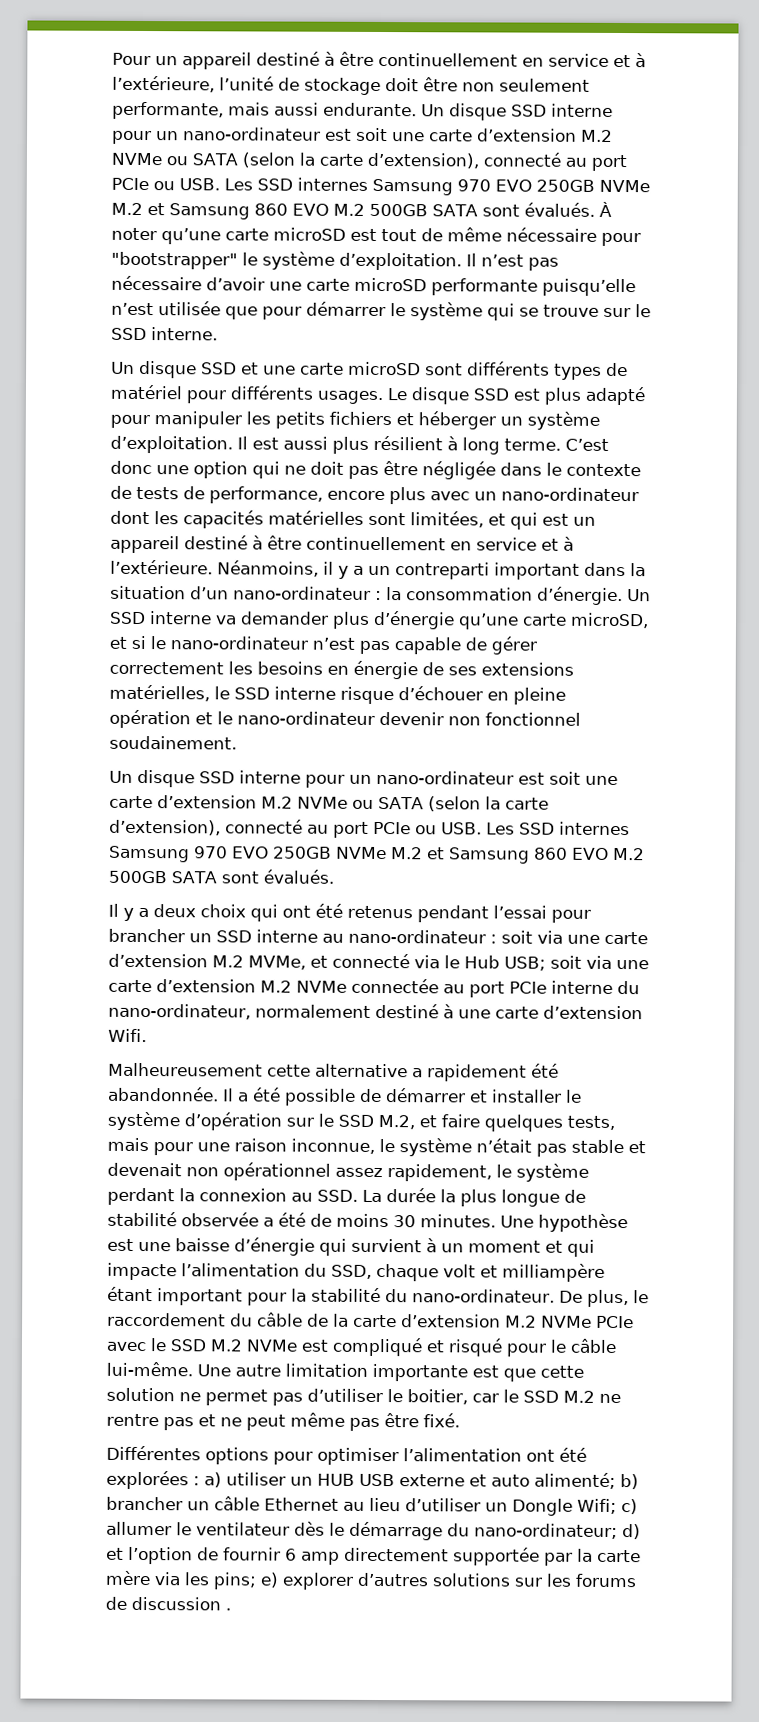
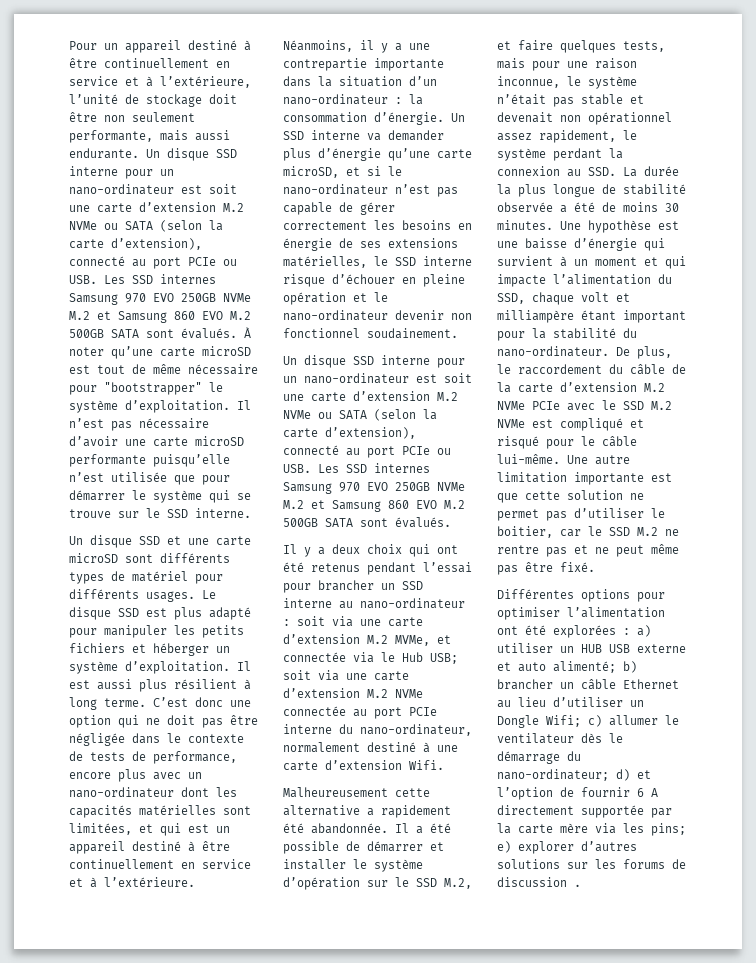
[368,562,580,580] un contreparti important -> [409,43,430,50] [283,58,444,71] une contrepartie importante
[332,953,410,969] connecté -> [283,652,346,662] connectée
[301,1551,340,1565] amp -> [651,788,658,797] A

